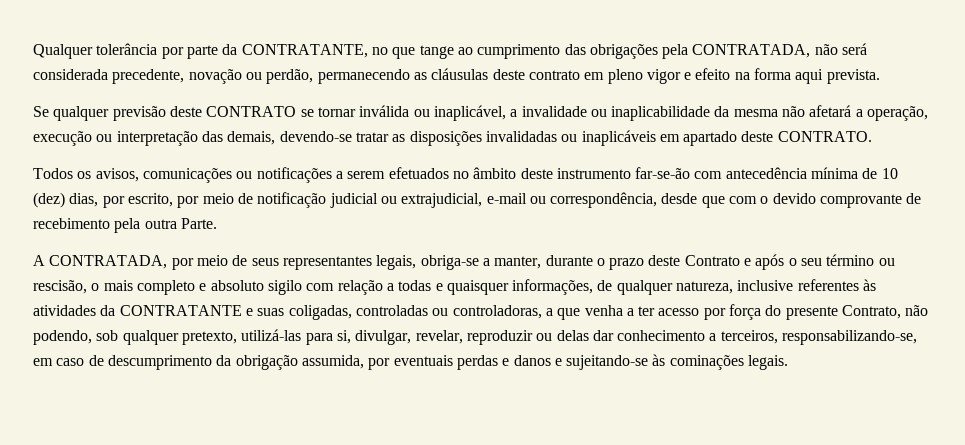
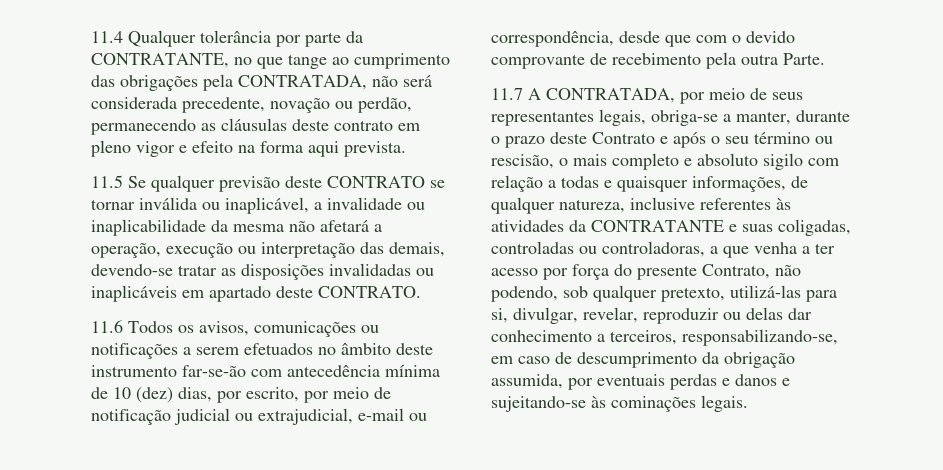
(33, 51) none -> [91,31,123,43] 11.4
(880, 76) none -> [91,175,123,188] 11.5
(872, 136) none -> [91,320,123,333] 11.6
(217, 223) none -> [491,88,523,100] 11.7

